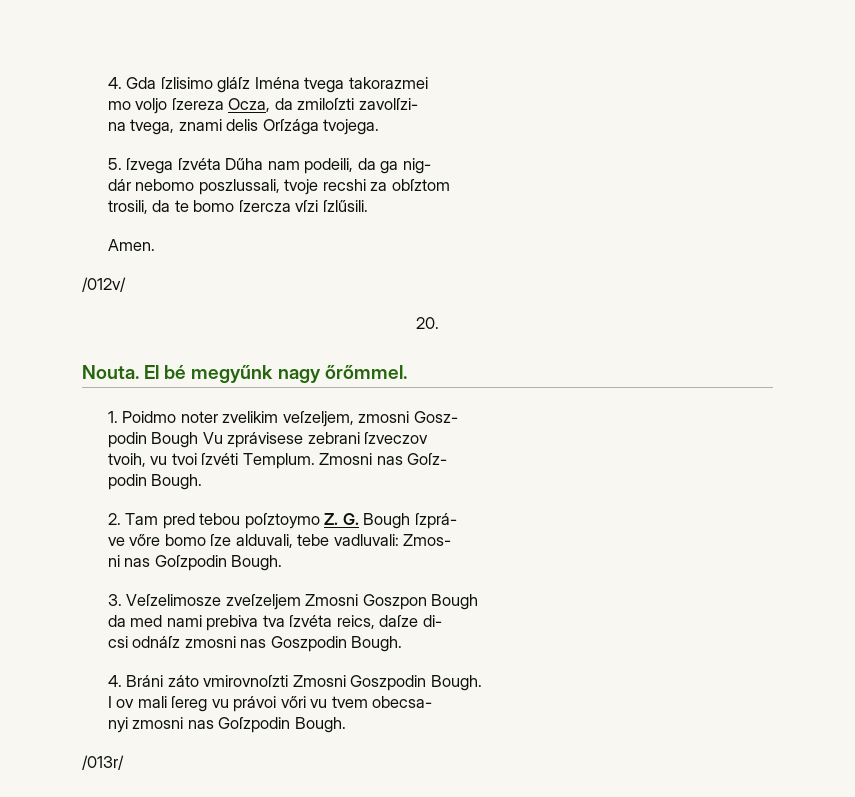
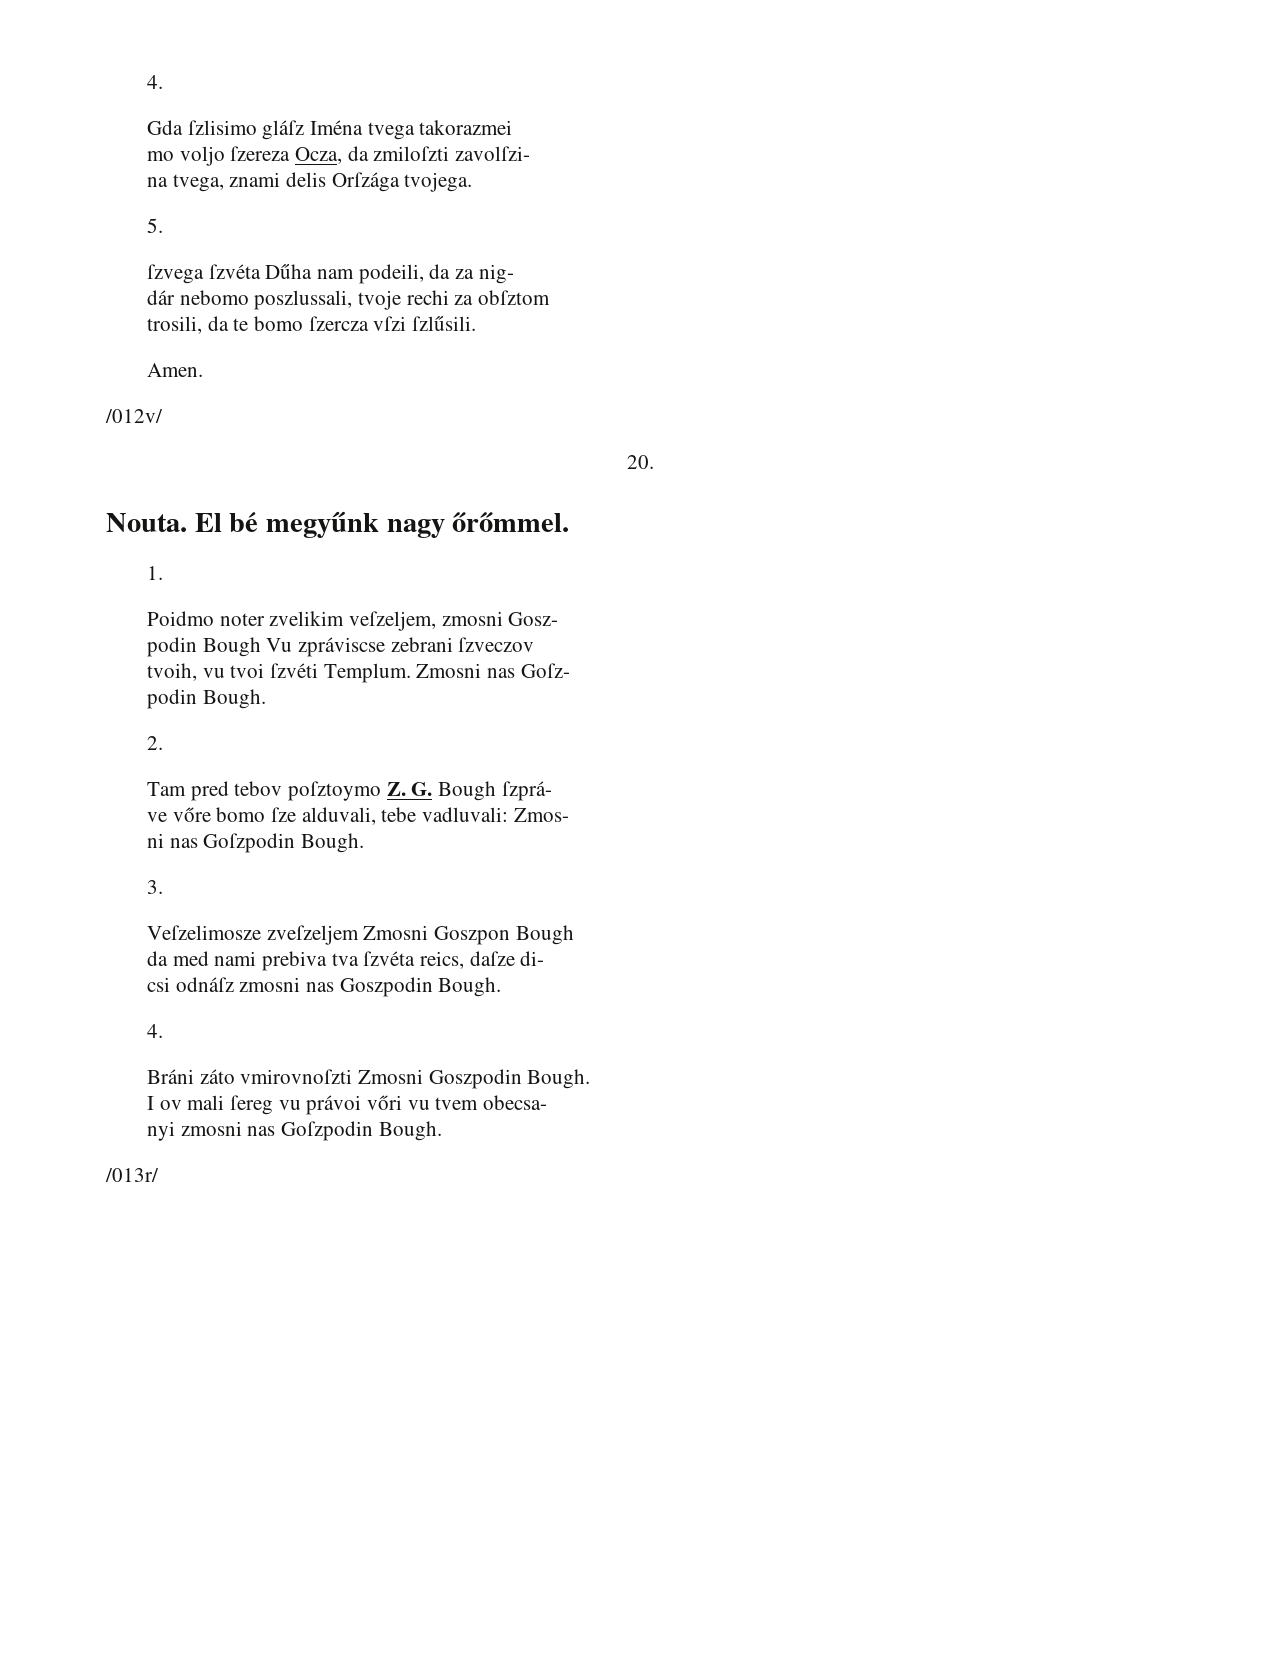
[107,77,122,89] 4. -> [147,75,164,89] 4. //
(122, 164) none -> (164, 225) //
[380,161,399,174] ga -> [455,269,475,279] za
[322,179,366,191] recshi -> [406,290,449,305] rechi
(118, 417) none -> (164, 573) //
[227,432,304,448] zprávisese -> [298,637,386,657] zpráviscse
(121, 519) none -> (164, 743) //
[199,513,241,525] tebou -> [234,781,283,796] tebov
(122, 600) none -> (164, 887) //
(122, 681) none -> (164, 1031) //

